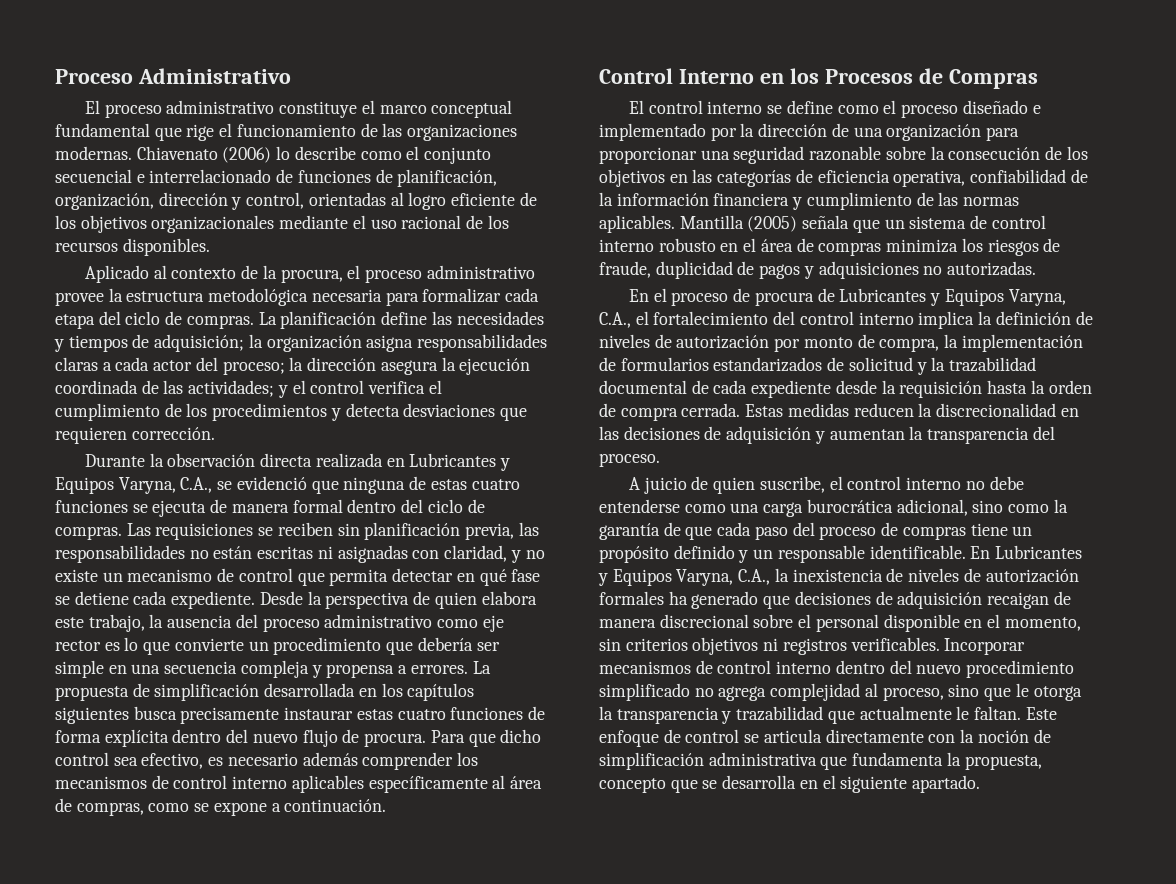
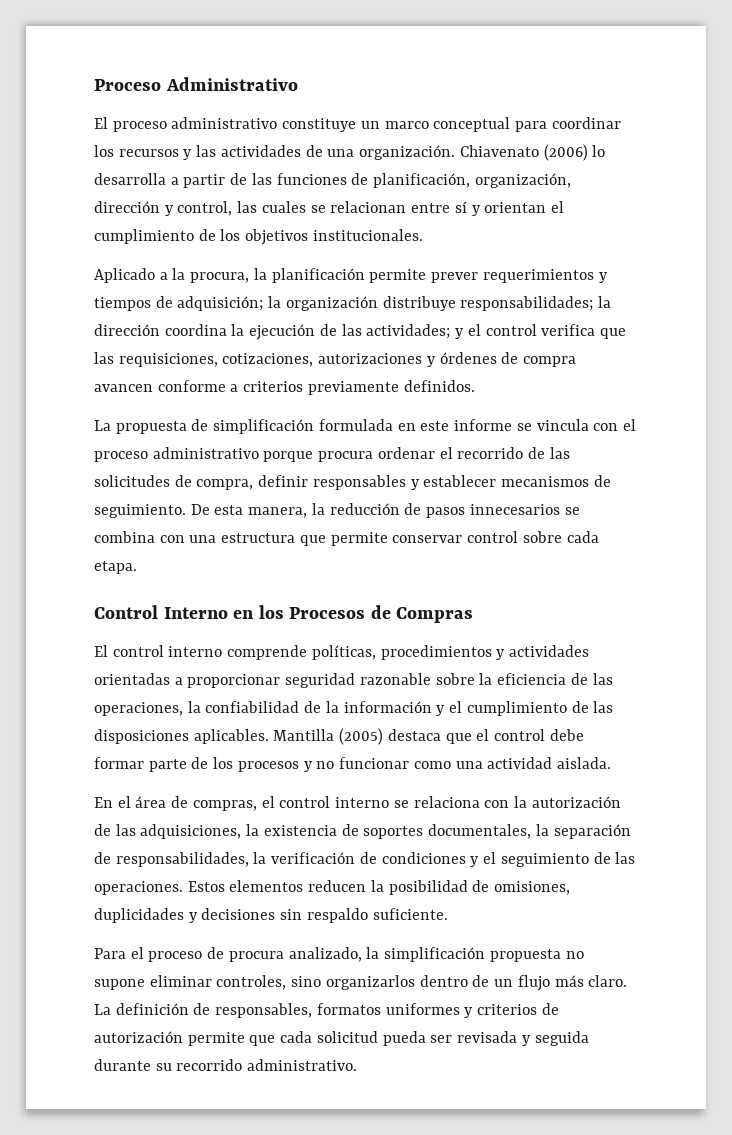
[361,100,375,114] el -> [360,121,380,129] un
[55,123,518,141] [55,146,492,164] [55,169,294,183] fundamental que rige el funcionamiento de las organizaciones modernas. Chiavenato (2006) lo describe como el conjunto secuencial e interrelacionado de -> [515,117,621,132] [94,144,606,161] [94,173,272,188] para coordinar los recursos y las actividades de una organización. Chiavenato (2006) lo desarrolla a partir de las
[308,192,537,210] [55,215,509,233] [55,238,210,256] [85,265,535,283] [55,288,540,306] [55,311,544,329] orientadas al logro eficiente de los objetivos organizacionales mediante el uso racional de los recursos disponibles. // Aplicado al contexto de la procura, el proceso administrativo provee la estructura metodológica necesaria para formalizar cada etapa del ciclo de compras. La planificación define las necesidades -> [237,201,564,216] [94,229,423,245] [94,268,594,283] las cuales se relacionan entre sí y orientan el cumplimiento de los objetivos institucionales. // Aplicado a la procura, la planificación permite prever requerimientos
[366,334,548,352] [55,357,438,375] asigna responsabilidades claras a cada actor del proceso; la dirección asegura -> [382,296,612,311] [94,324,227,336] distribuye responsabilidades; la dirección coordina
[55,380,138,394] coordinada -> (316, 332) none
[428,380,442,394] [55,403,528,421] [55,427,215,444] [85,453,511,471] [55,476,520,494] [55,499,485,517] [55,522,539,540] [55,545,545,563] [55,568,541,586] [55,591,537,609] [55,614,504,632] [55,637,500,655] [55,660,491,678] [55,683,475,701] [55,706,546,724] [55,729,542,747] [55,752,479,770] [55,775,543,793] [55,798,387,816] el cumplimiento de los procedimientos y detecta desviaciones que requieren corrección. // Durante la observación directa realizada en Lubricantes y Equipos Varyna, C.A., se evidenció que ninguna de estas cuatro funciones se ejecuta de manera formal dentro del ciclo de compras. Las requisiciones se reciben sin planificación previa, las responsabilidades no están escritas ni asignadas con claridad, y no existe un mecanismo de control que permita detectar en qué fase se detiene cada expediente. Desde la perspectiva de quien elabora este trabajo, la ausencia del proceso administrativo como eje rector es lo que convierte un procedimiento que debería ser simple en una secuencia compleja y propensa a errores. La propuesta de simplificación desarrollada en los capítulos siguientes busca precisamente instaurar estas cuatro funciones de forma explícita dentro del nuevo flujo de procura. Para que dicho control sea efectivo, es necesario además comprender los mecanismos de control interno aplicables específicamente al área de compras, como se expone a continuación. -> [599,328,626,339] [94,352,577,367] [94,380,475,395] [94,419,636,434] [94,447,570,462] [94,475,611,490] [94,503,580,518] [94,531,599,546] [94,561,137,574] que las requisiciones, cotizaciones, autorizaciones y órdenes de compra avancen conforme a criterios previamente definidos. // La propuesta de simplificación formulada en este informe se vincula con el proceso administrativo porque procura ordenar el recorrido de las solicitudes de compra, definir responsables y establecer mecanismos de seguimiento. De esta manera, la reducción de pasos innecesarios se combina con una estructura que permite conservar control sobre cada etapa.
[767,100,1041,118] [599,123,1020,141] [599,146,1088,164] [599,169,966,187] se define como el proceso diseñado e implementado por la dirección de una organización para proporcionar una seguridad razonable sobre la consecución de los objetivos en las categorías de eficiencia operativa, -> [227,645,590,660] [94,673,613,688] [94,701,201,716] comprende políticas, procedimientos y actividades orientadas a proporcionar seguridad razonable sobre la eficiencia de las operaciones, la
[713,193,803,210] financiera y -> [436,701,463,716] y el
[963,197,1020,206] normas -> [94,729,189,744] disposiciones
[802,215,1046,233] [599,238,1061,256] [599,261,1037,279] [629,288,1066,306] [599,311,1093,329] [599,334,1083,352] [599,357,1037,375] [599,380,1092,398] [599,403,1079,421] [599,426,1055,444] [599,453,660,467] [629,476,1024,494] [599,499,1068,517] [599,522,1033,540] [599,545,1083,563] [598,568,1079,586] [599,591,1071,609] [599,614,1081,632] [599,637,1026,655] [599,660,1075,678] [599,683,1082,701] [599,706,1057,724] [599,729,1051,747] [599,752,1042,770] [599,775,981,793] señala que un sistema de control interno robusto en el área de compras minimiza los riesgos de fraude, duplicidad de pagos y adquisiciones no autorizadas. // En el proceso de procura de Lubricantes y Equipos Varyna, C.A., el fortalecimiento del control interno implica la definición de niveles de autorización por monto de compra, la implementación de formularios estandarizados de solicitud y la trazabilidad documental de cada expediente desde la requisición hasta la orden de compra cerrada. Estas medidas reducen la discrecionalidad en las decisiones de adquisición y aumentan la transparencia del proceso. // A juicio de quien suscribe, el control interno no debe entenderse como una carga burocrática adicional, sino como la garantía de que cada paso del proceso de compras tiene un propósito definido y un responsable identificable. En Lubricantes y Equipos Varyna, C.A., la inexistencia de niveles de autorización formales ha generado que decisiones de adquisición recaigan de manera discrecional sobre el personal disponible en el momento, sin criterios objetivos ni registros verificables. Incorporar mecanismos de control interno dentro del nuevo procedimiento simplificado no agrega complejidad al proceso, sino que le otorga la transparencia y trazabilidad que actualmente le faltan. Este enfoque de control se articula directamente con la noción de simplificación administrativa que fundamenta la propuesta, concepto que se desarrolla en el siguiente apartado. -> [387,729,584,744] [94,757,611,772] [94,796,621,811] [94,824,631,839] [94,852,636,867] [94,880,571,895] [94,908,448,923] [94,947,584,962] [94,975,628,991] [94,1003,559,1018] [94,1031,589,1046] [94,1059,358,1071] destaca que el control debe formar parte de los procesos y no funcionar como una actividad aislada. // En el área de compras, el control interno se relaciona con la autorización de las adquisiciones, la existencia de soportes documentales, la separación de responsabilidades, la verificación de condiciones y el seguimiento de las operaciones. Estos elementos reducen la posibilidad de omisiones, duplicidades y decisiones sin respaldo suficiente. // Para el proceso de procura analizado, la simplificación propuesta no supone eliminar controles, sino organizarlos dentro de un flujo más claro. La definición de responsables, formatos uniformes y criterios de autorización permite que cada solicitud pueda ser revisada y seguida durante su recorrido administrativo.

